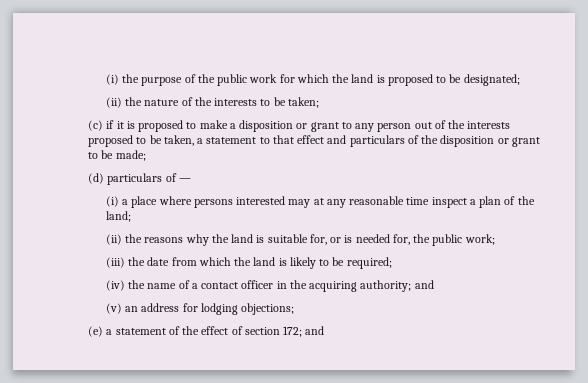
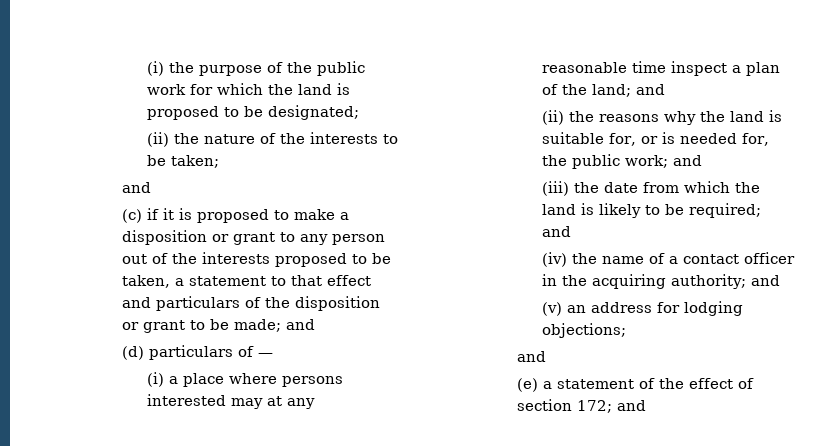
(319, 102) none -> [121,182,151,193] // and
(146, 155) none -> [285,319,315,330] and
(131, 216) none -> [636,84,666,95] and
(495, 239) none -> [673,155,703,166] and
(392, 263) none -> [542,226,572,237] and
(295, 309) none -> [516,351,546,362] // and

